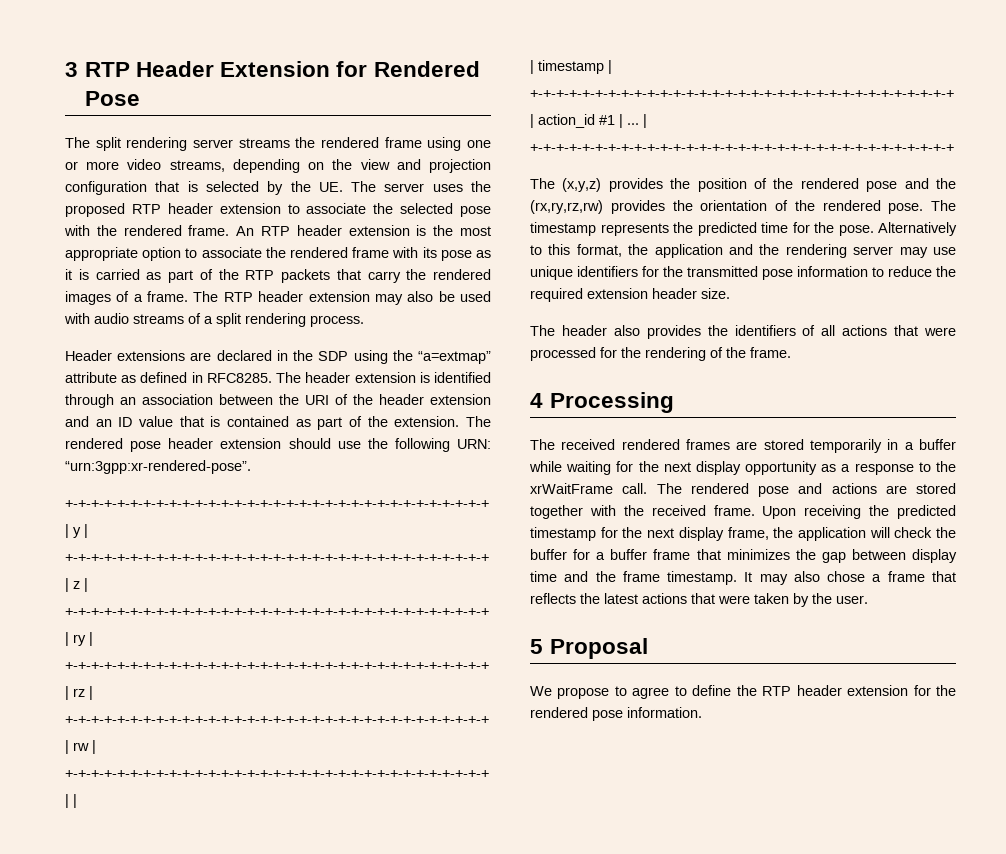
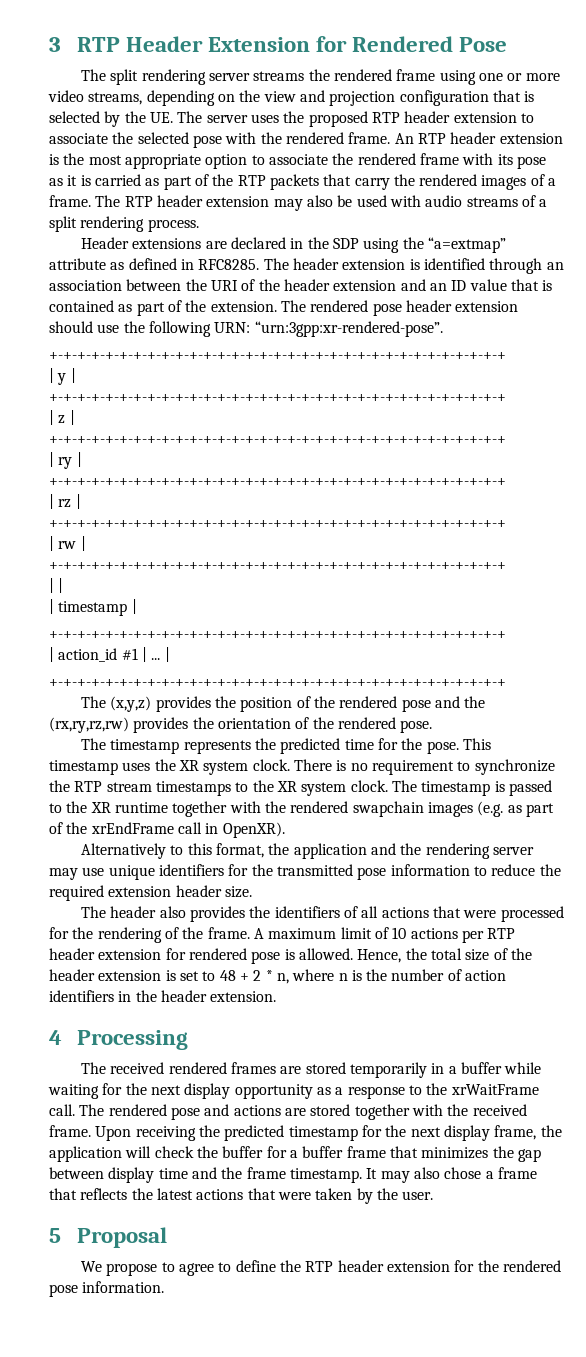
(924, 208) none -> (433, 726) //
(874, 230) none -> [463,738,492,750] [49,759,555,775] [49,780,552,796] [49,801,554,817] [49,822,285,838] This timestamp uses the XR system clock. There is no requirement to synchronize the RTP stream timestamps to the XR system clock. The timestamp is passed to the XR runtime together with the rendered swapchain images (e.g. as part of the xrEndFrame call in OpenXR). //
(791, 352) none -> [253,927,516,943] [49,948,532,964] [49,969,507,984] [49,990,277,1002] A maximum limit of 10 actions per RTP header extension for rendered pose is allowed. Hence, the total size of the header extension is set to 48 + 2 * n, where n is the number of action identifiers in the header extension.

